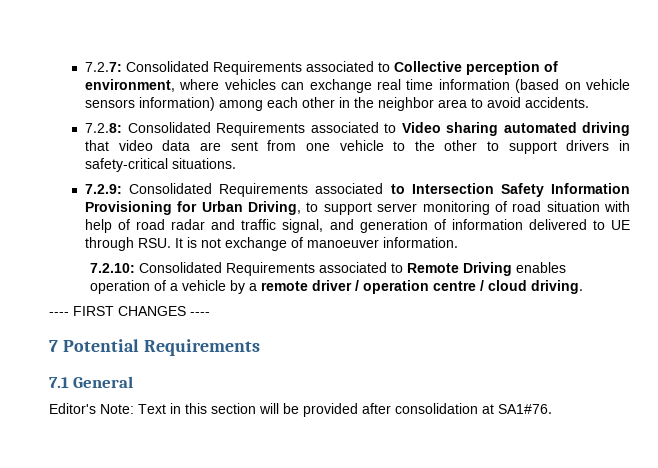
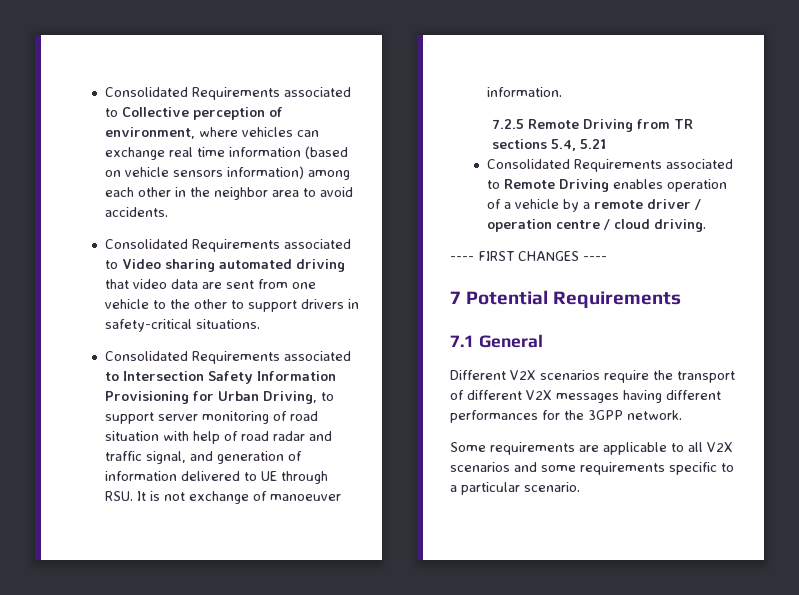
[85,62,123,72] 7.2.7: -> (104, 92) none
[85,123,123,133] 7.2.8: -> (168, 212) none
[85,184,123,194] 7.2.9: -> (260, 324) none
[90,263,136,273] 7.2.10: -> [491,119,693,132] [491,139,606,151] 7.2.5 Remote Driving from TR sections 5.4, 5.21 //
[49,403,552,417] Editor's Note: Text in this section will be provided after consolidation at SA1#76. -> [450,370,735,383] [450,390,721,403] [450,410,682,423] [450,442,733,455] [450,462,734,475] [450,482,580,495] Different V2X scenarios require the transport of different V2X messages having different performances for the 3GPP network. // Some requirements are applicable to all V2X scenarios and some requirements specific to a particular scenario.

